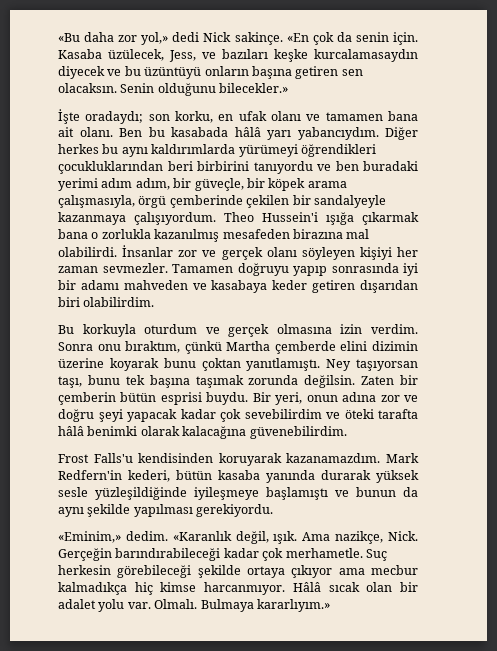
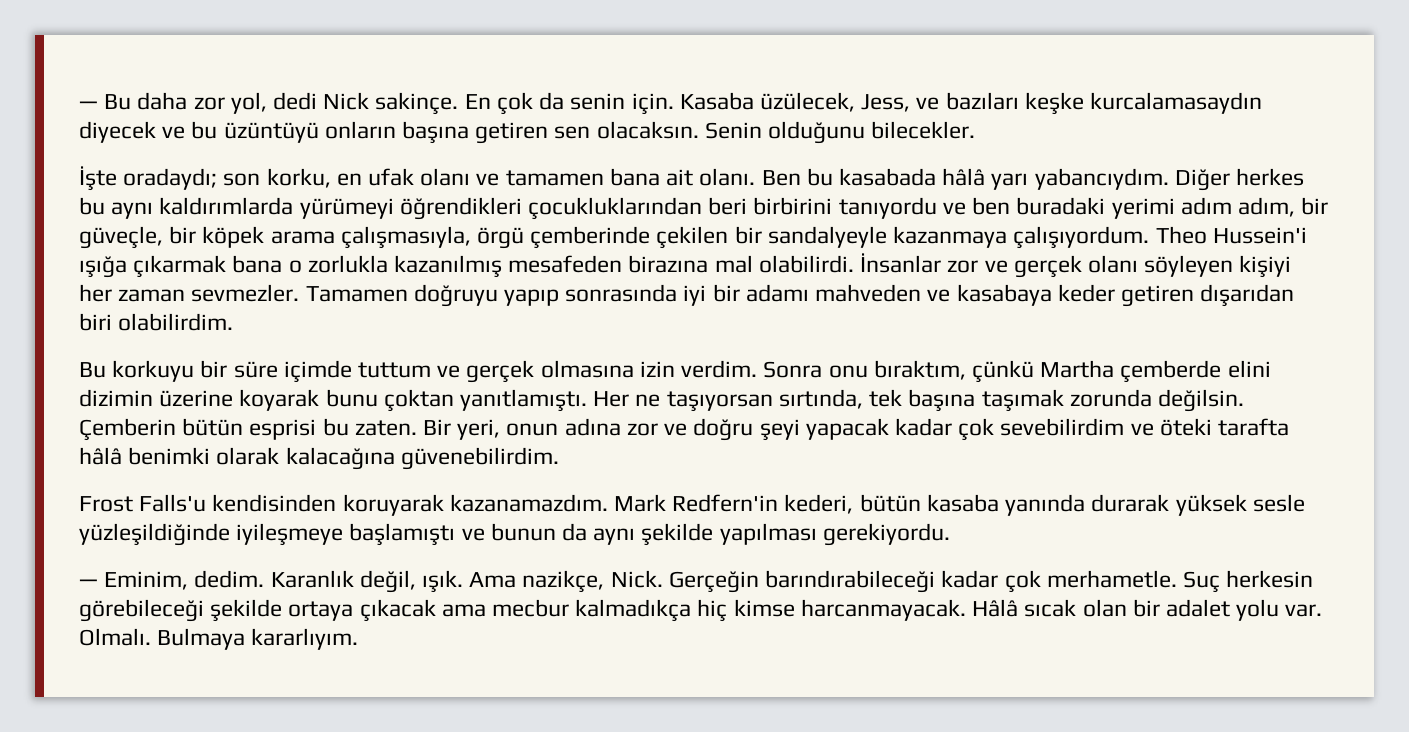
[58,33,80,42] «Bu -> [79,94,132,110] — Bu
[141,32,169,45] yol,» -> [230,92,267,114] yol,
[286,33,309,42] «En -> [464,94,491,109] En
[219,83,289,93] bilecekler.» -> [871,121,976,139] bilecekler.
[82,324,198,337] korkuyla oturdum -> [112,360,432,383] korkuyu bir süre içimde tuttum
[326,359,418,371] [58,375,120,388] Ney taşıyorsan taşı, bunu -> [593,389,863,412] Her ne taşıyorsan sırtında,
[361,375,418,385] [58,392,249,405] Zaten bir çemberin bütün esprisi buydu. -> [79,418,417,441] Çemberin bütün esprisi bu zaten.
[58,531,232,543] «Eminim,» dedim. «Karanlık -> [79,570,354,590] — Eminim, dedim. Karanlık
[291,565,333,578] çıkıyor -> [359,599,436,622] çıkacak
[204,582,286,595] harcanmıyor. -> [800,599,966,621] harcanmayacak.
[256,599,330,612] kararlıyım.» -> [251,628,359,650] kararlıyım.

